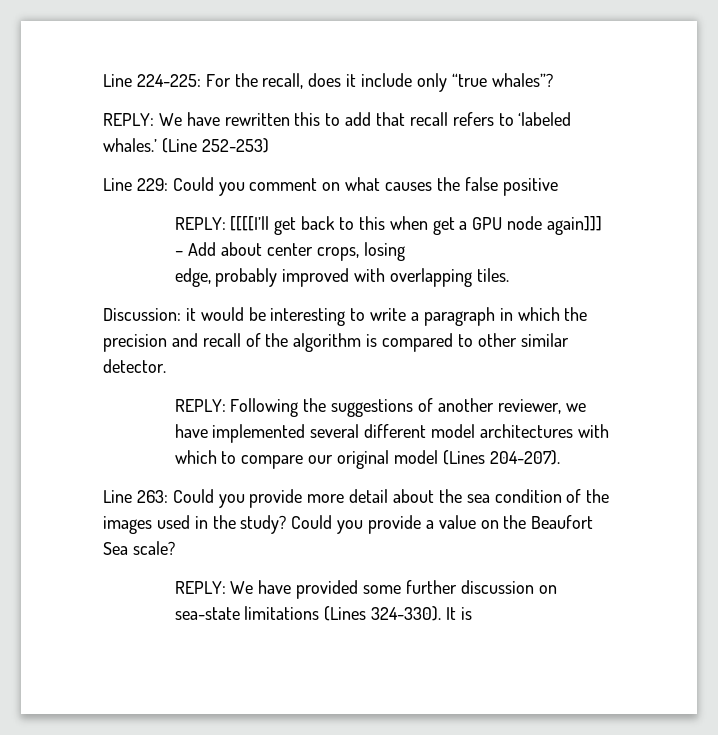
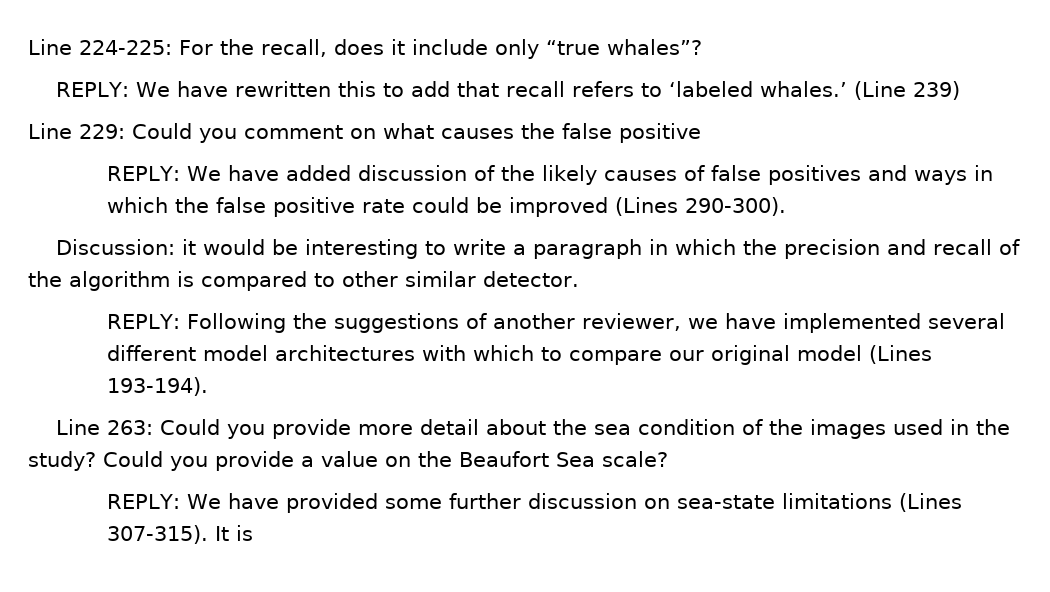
[201,138,269,153] 252-253) -> [912,81,960,100] 239)
[230,216,602,235] [174,242,405,261] [174,268,509,287] [[[[I’ll get back to this when get a GPU node again]]] – Add about center crops, losing // edge, probably improved with overlapping tiles. -> [186,165,993,185] [106,197,786,217] We have added discussion of the likely causes of false positives and ways in which the false positive rate could be improved (Lines 290-300).
[489,450,560,465] 204-207). -> [106,377,208,396] 193-194).
[371,606,442,621] 324-330). -> [106,525,208,544] 307-315).

